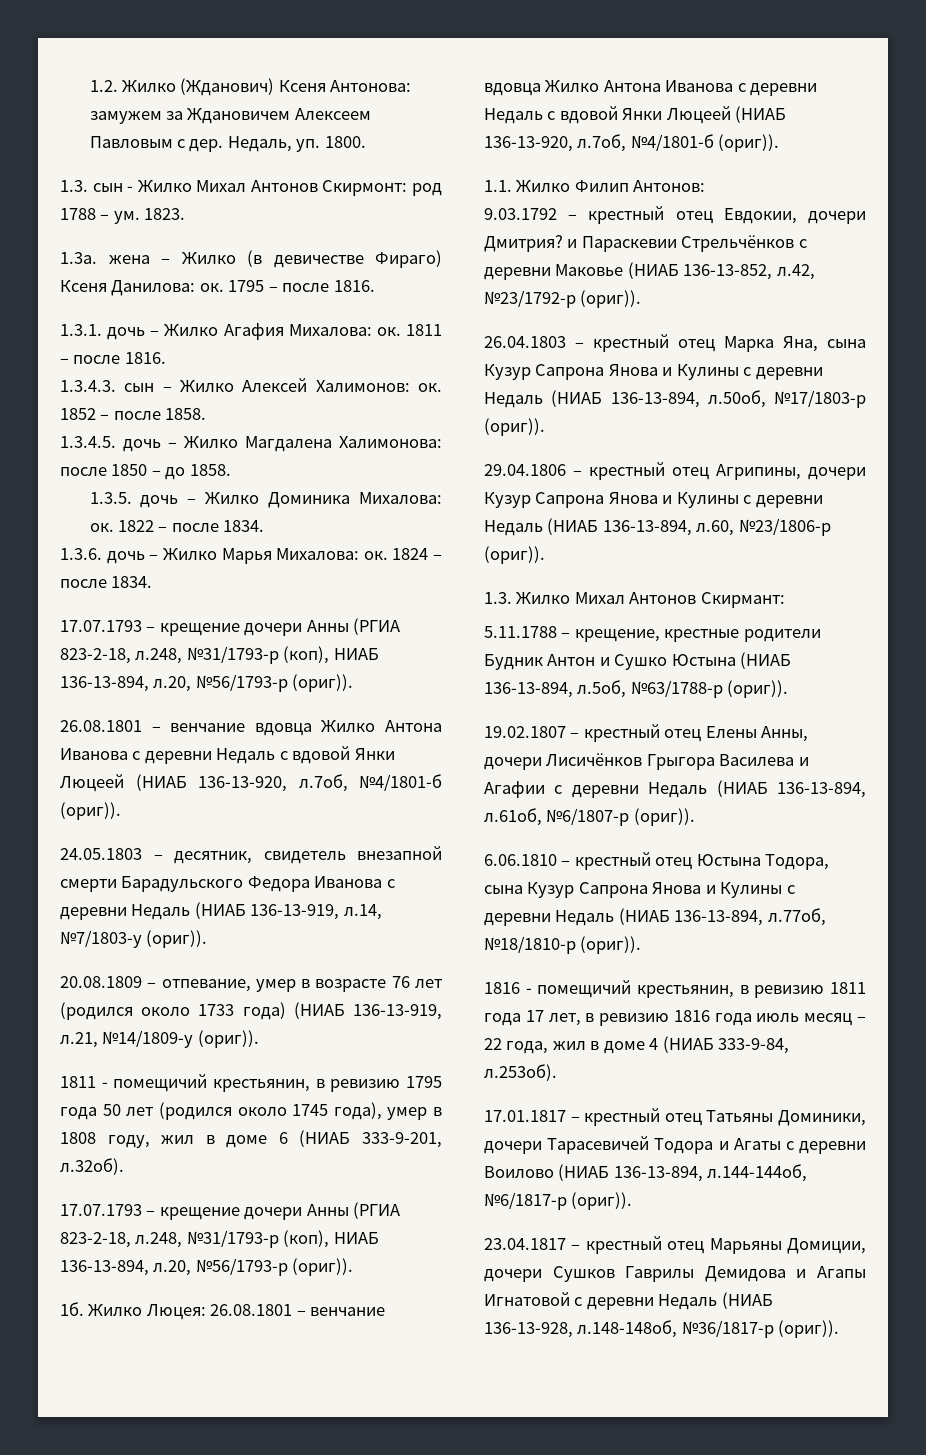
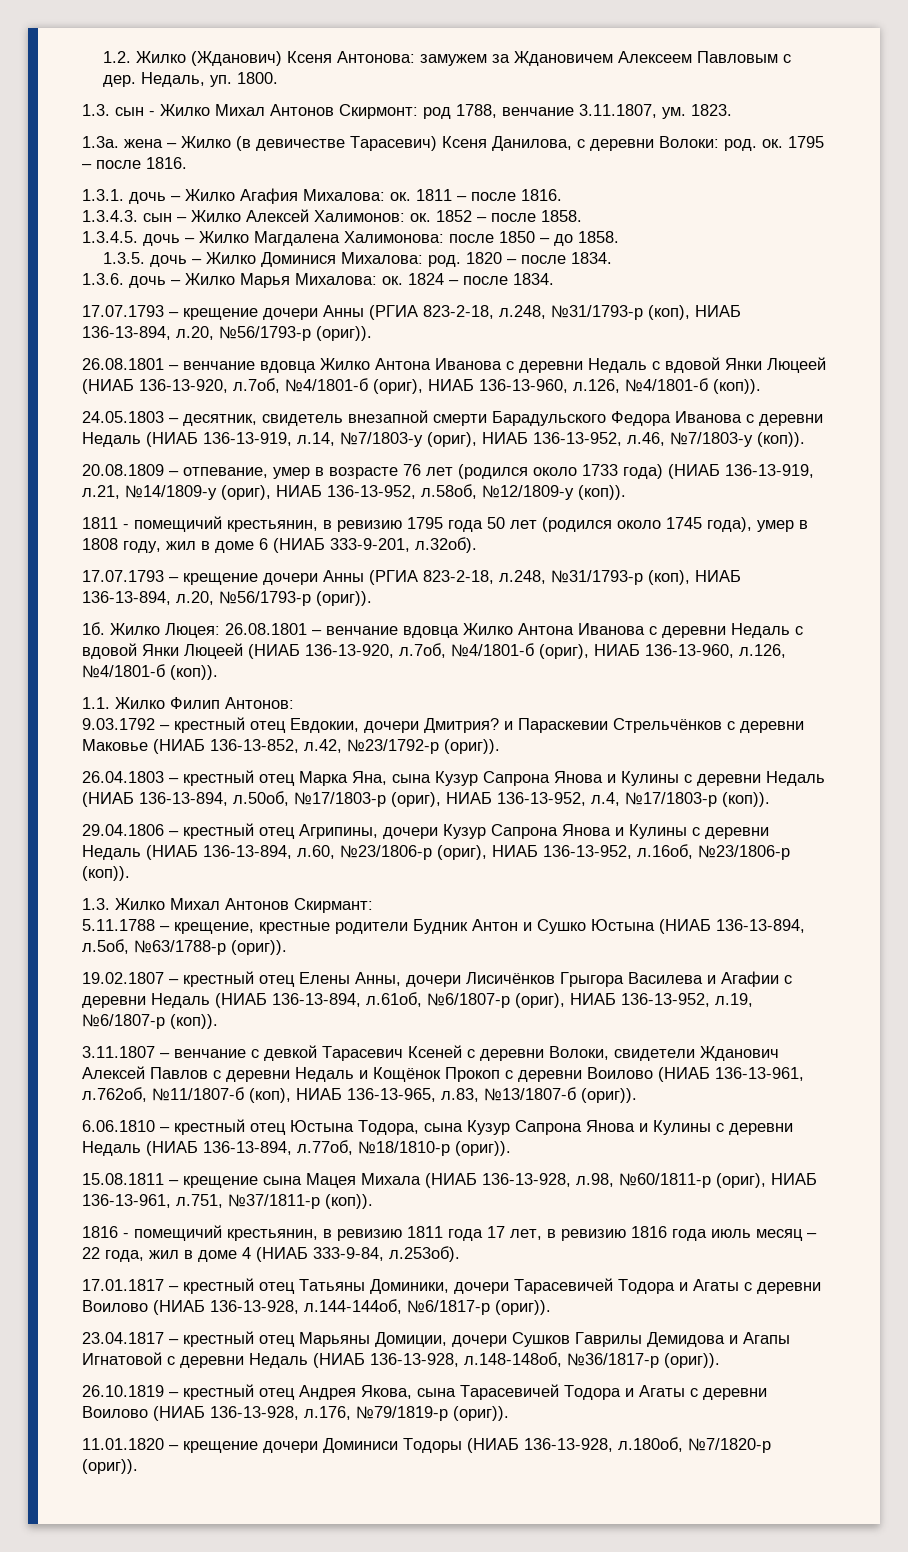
[60,208,110,220] 1788 – -> [456,104,657,118] 1788, венчание 3.11.1807,
[375,250,442,268] [60,280,196,296] Фираго) Ксеня Данилова: -> [350,136,757,151] Тарасевич) Ксеня Данилова, с деревни Волоки: род.
[268,492,442,508] [89,520,154,532] Доминика Михалова: ок. 1822 -> [261,252,503,267] Доминися Михалова: род. 1820
[60,802,121,820] (ориг)). -> [373,378,761,394] (ориг), НИАБ 136-13-960, л.126, №4/1801-б (коп)).
[146,930,208,948] (ориг)). -> [427,432,805,447] (ориг), НИАБ 136-13-952, л.46, №7/1803-у (коп)).
[197,1030,259,1048] (ориг)). -> [221,484,626,500] (ориг), НИАБ 136-13-952, л.58об, №12/1809-у (коп)).
[718,134,780,152] (ориг)). -> [539,644,786,659] [82,664,218,680] (ориг), НИАБ 136-13-960, л.126, №4/1801-б (коп)).
[484,418,545,436] (ориг)). -> [391,792,770,807] (ориг), НИАБ 136-13-952, л.4, №17/1803-р (коп)).
[484,546,545,564] (ориг)). -> [437,844,790,860] [82,866,130,881] (ориг), НИАБ 136-13-952, л.16об, №23/1806-р (коп)).
(630, 817) none -> [515,993,753,1008] [82,1014,218,1029] [82,1045,779,1061] [82,1066,804,1082] [82,1087,576,1103] (ориг), НИАБ 136-13-952, л.19, №6/1807-р (коп)). // 3.11.1807 – венчание с девкой Тарасевич Ксеней с деревни Волоки, свидетели Жданович Алексей Павлов с деревни Недаль и Кощёнок Прокоп с деревни Воилово (НИАБ 136-13-961, л.762об, №11/1807-б (коп), НИАБ 136-13-965, л.83, №13/1807-б
(642, 945) none -> [82,1173,817,1188] [82,1194,373,1209] // 15.08.1811 – крещение сына Мацея Михала (НИАБ 136-13-928, л.98, №60/1811-р (ориг), НИАБ 136-13-961, л.751, №37/1811-р (коп)).
[613,1166,703,1182] 136-13-894, -> [210,1300,299,1314] 136-13-928,
(840, 1329) none -> [82,1384,767,1400] [82,1406,509,1421] [82,1437,771,1453] [82,1459,138,1474] // 26.10.1819 – крестный отец Андрея Якова, сына Тарасевичей Тодора и Агаты с деревни Воилово (НИАБ 136-13-928, л.176, №79/1819-р (ориг)). // 11.01.1820 – крещение дочери Доминиси Тодоры (НИАБ 136-13-928, л.180об, №7/1820-р (ориг)).

